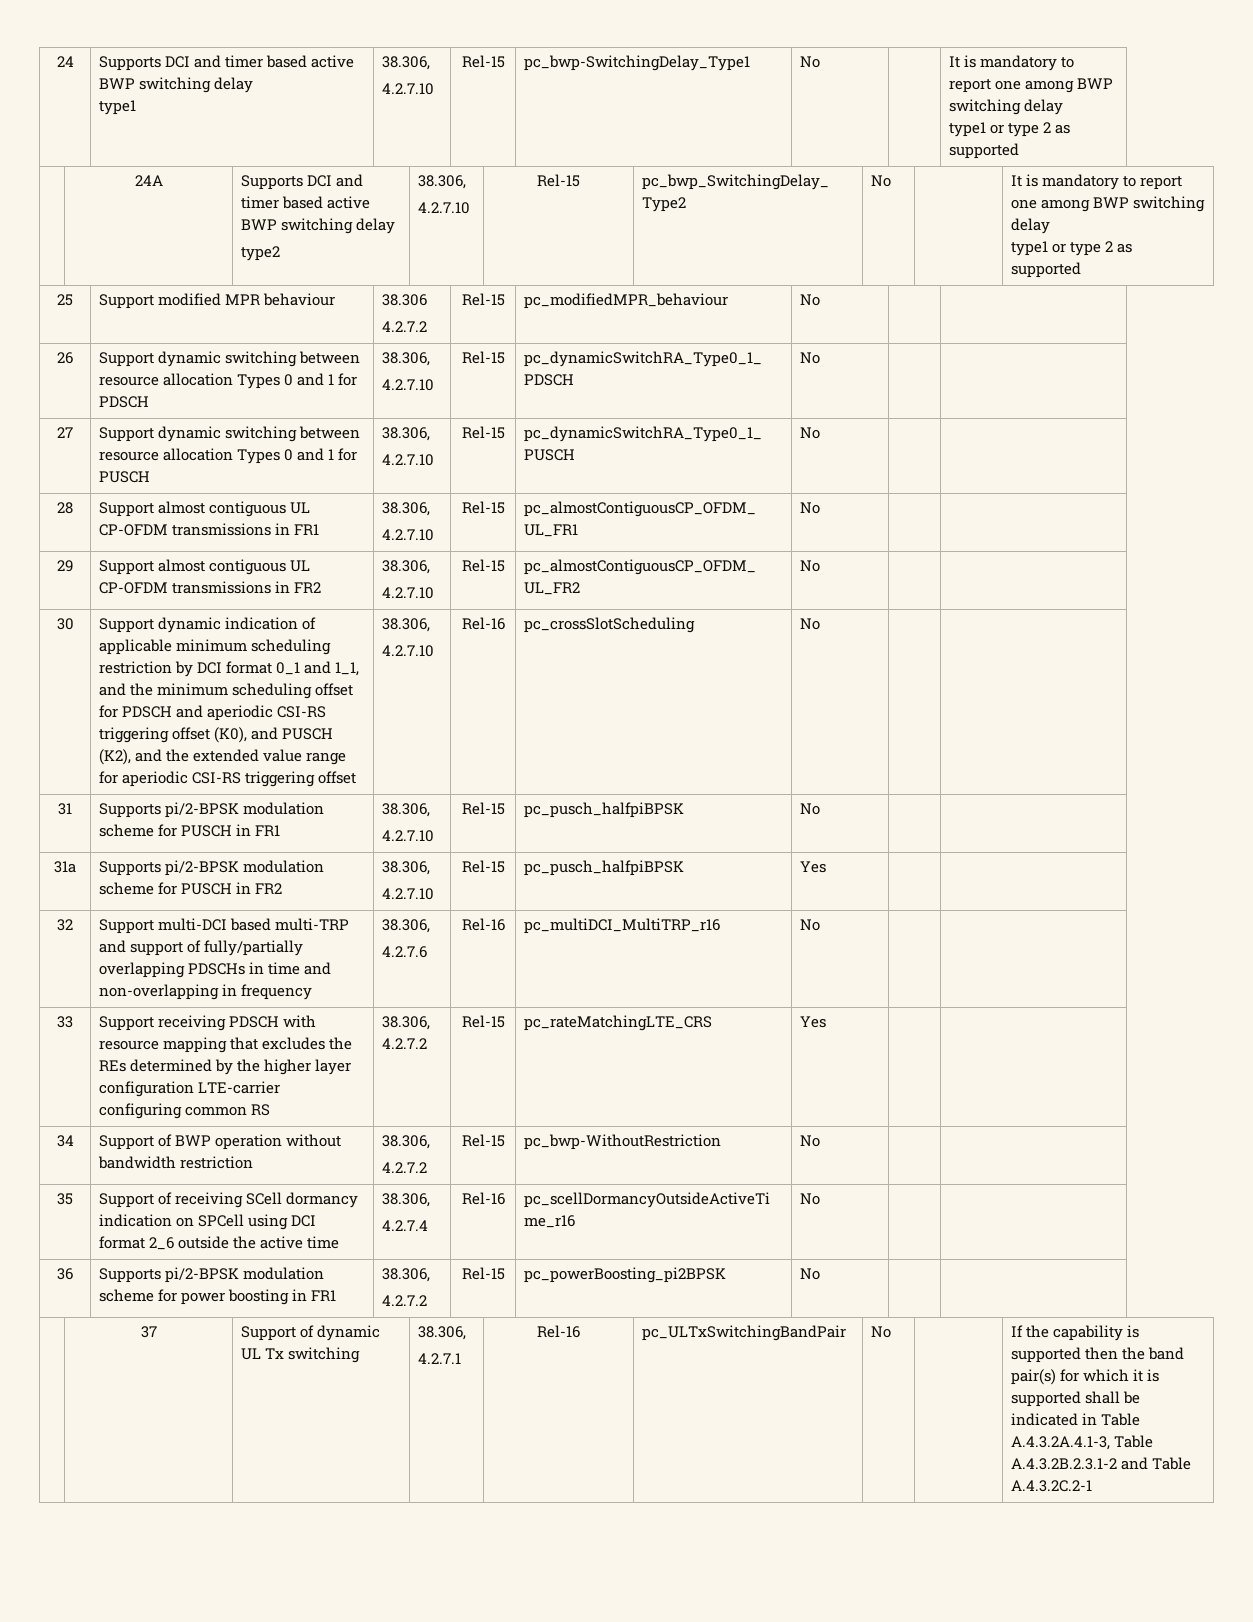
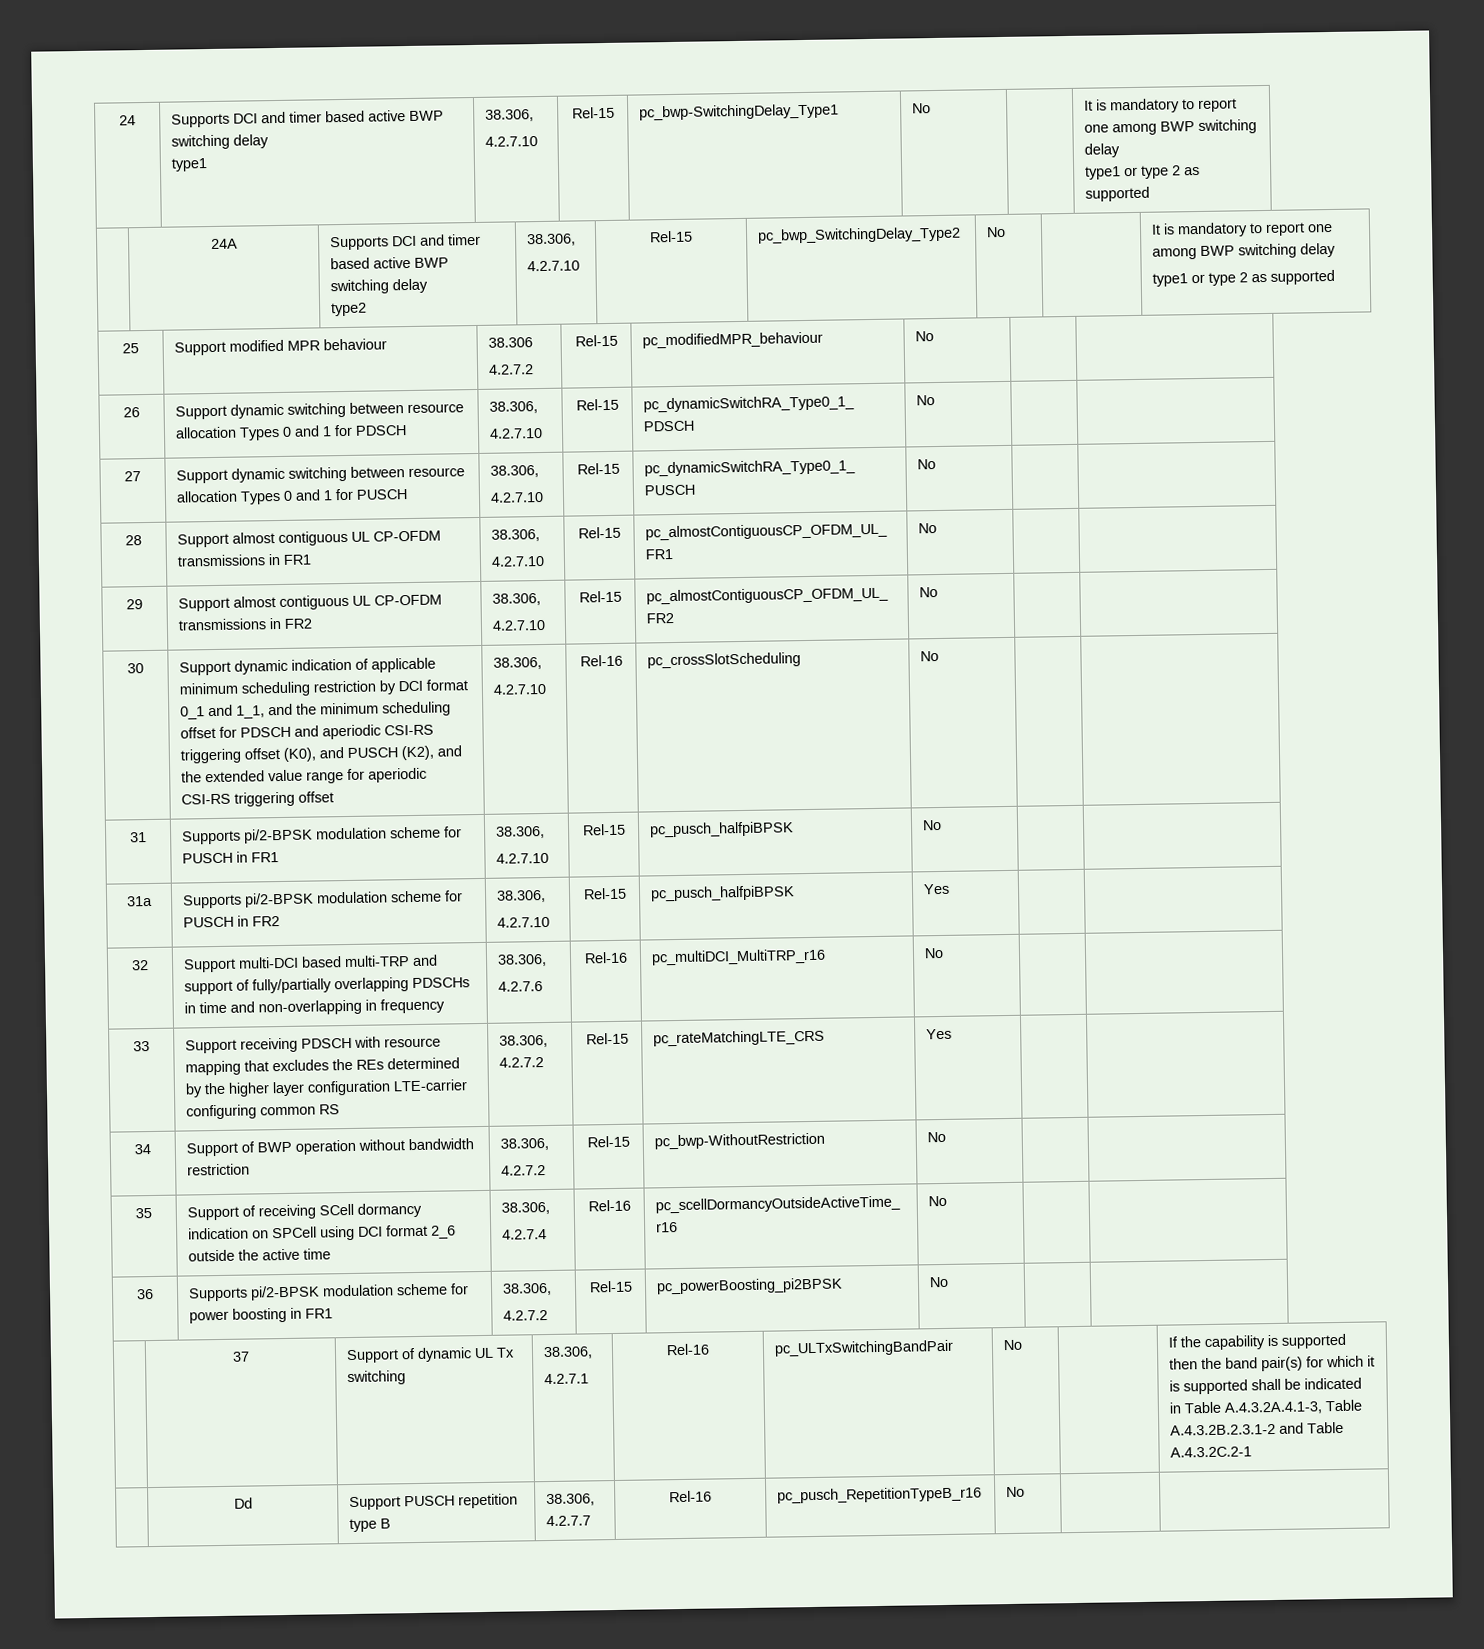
(1092, 1486) none -> [233,1497,253,1509] [349,1493,519,1511] [349,1518,392,1533] [546,1493,596,1507] [546,1515,592,1527] [669,1490,712,1503] [777,1486,983,1504] [1006,1486,1026,1498] // | Dd | Support PUSCH repetition type B | 38.306, 4.2.7.7 | Rel-16 | pc_pusch_RepetitionTypeB_r16 | No | |

